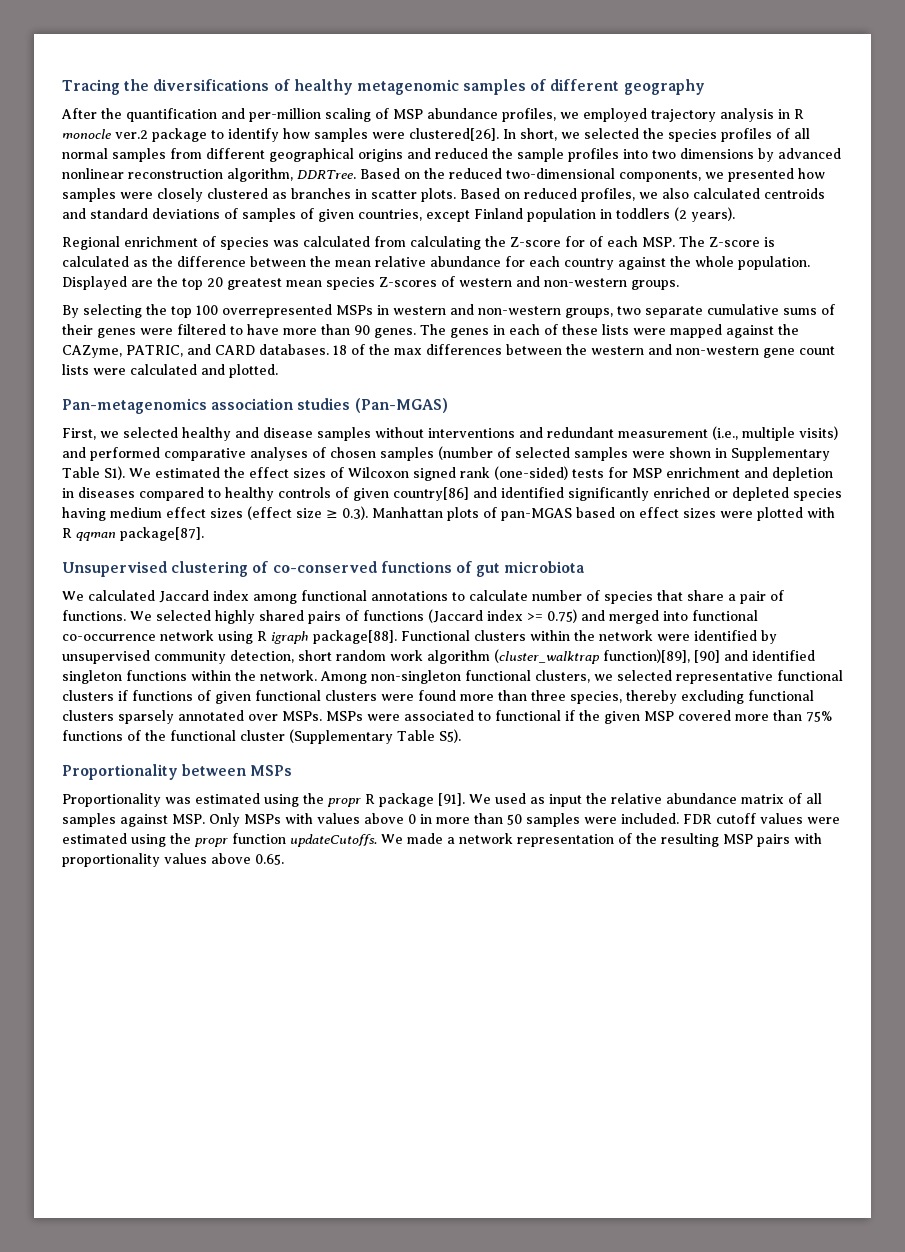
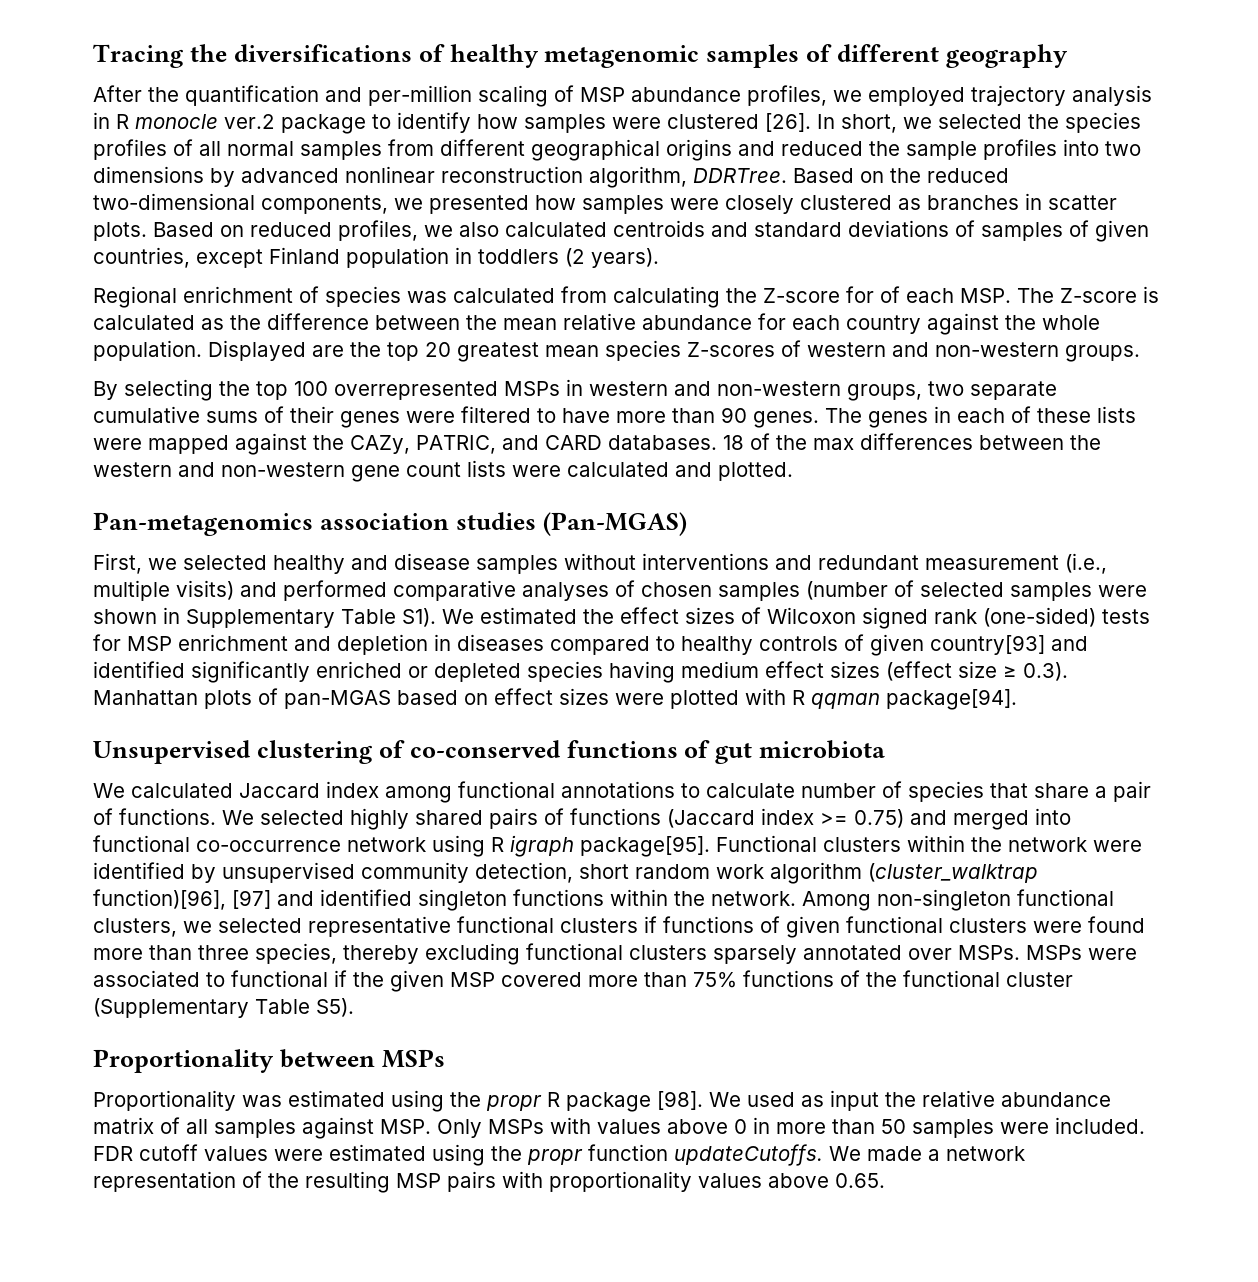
[409,128,499,141] clustered[26]. -> [667,113,811,132] clustered [26].
[62,345,122,358] CAZyme, -> [350,435,410,454] CAZy,
[393,487,469,501] country[86] -> [930,635,1045,655] country[93]
[120,527,204,541] package[87]. -> [886,689,1017,710] package[94].
[313,630,397,644] package[88]. -> [580,836,710,857] package[95].
[603,649,720,663] function)[89], [90] -> [93,889,271,910] function)[96], [97]
[438,793,465,806] [91]. -> [657,1091,703,1110] [98].

